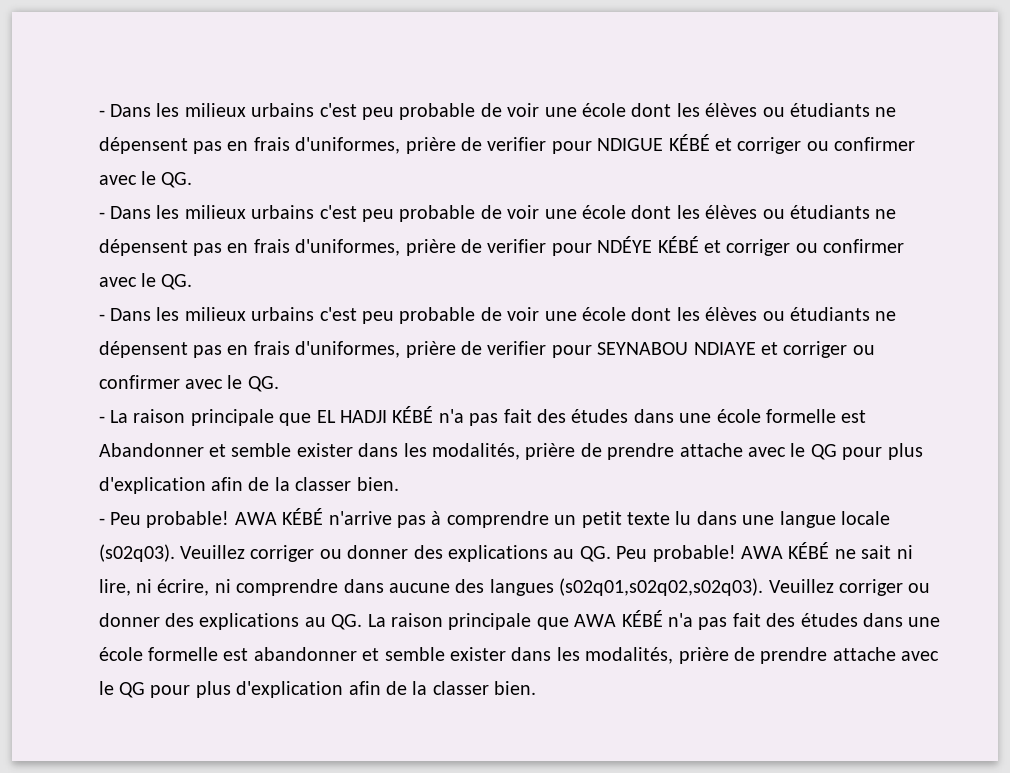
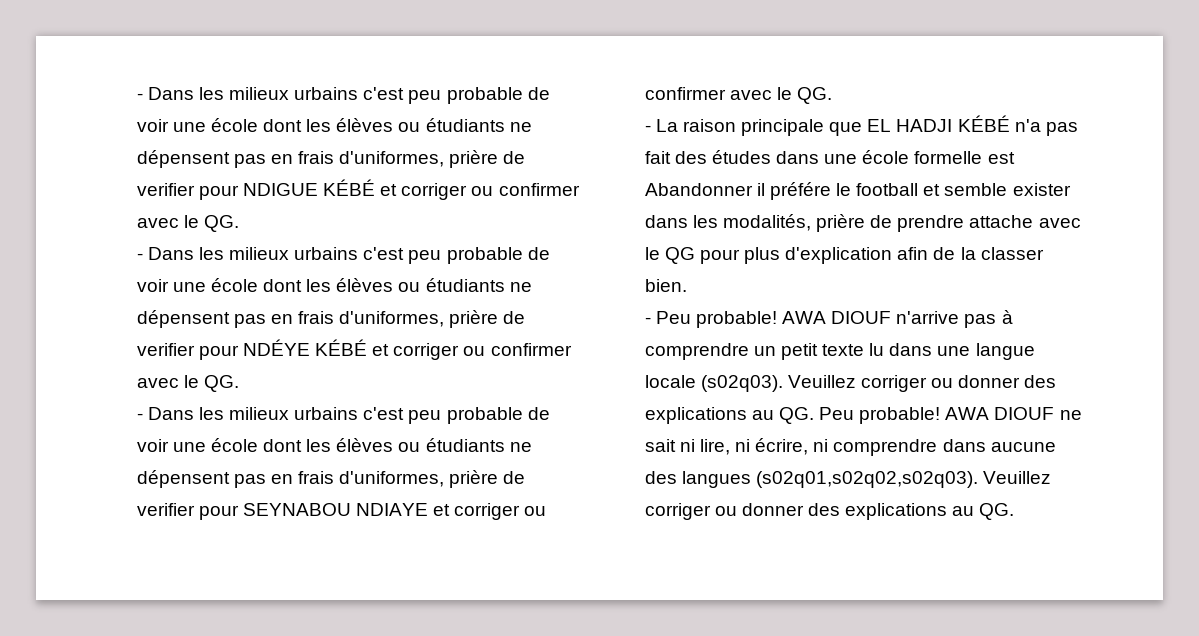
(204, 450) none -> [756,182,919,200] il préfére le football
[282,508,324,525] KÉBÉ -> [831,311,892,324] DIOUF
[788,542,830,559] KÉBÉ -> [994,407,1055,420] DIOUF
[367,610,941,630] [98,647,940,664] [98,681,537,698] La raison principale que AWA KÉBÉ n'a pas fait des études dans une école formelle est abandonner et semble exister dans les modalités, prière de prendre attache avec le QG pour plus d'explication afin de la classer bien. -> (1015, 511) none

